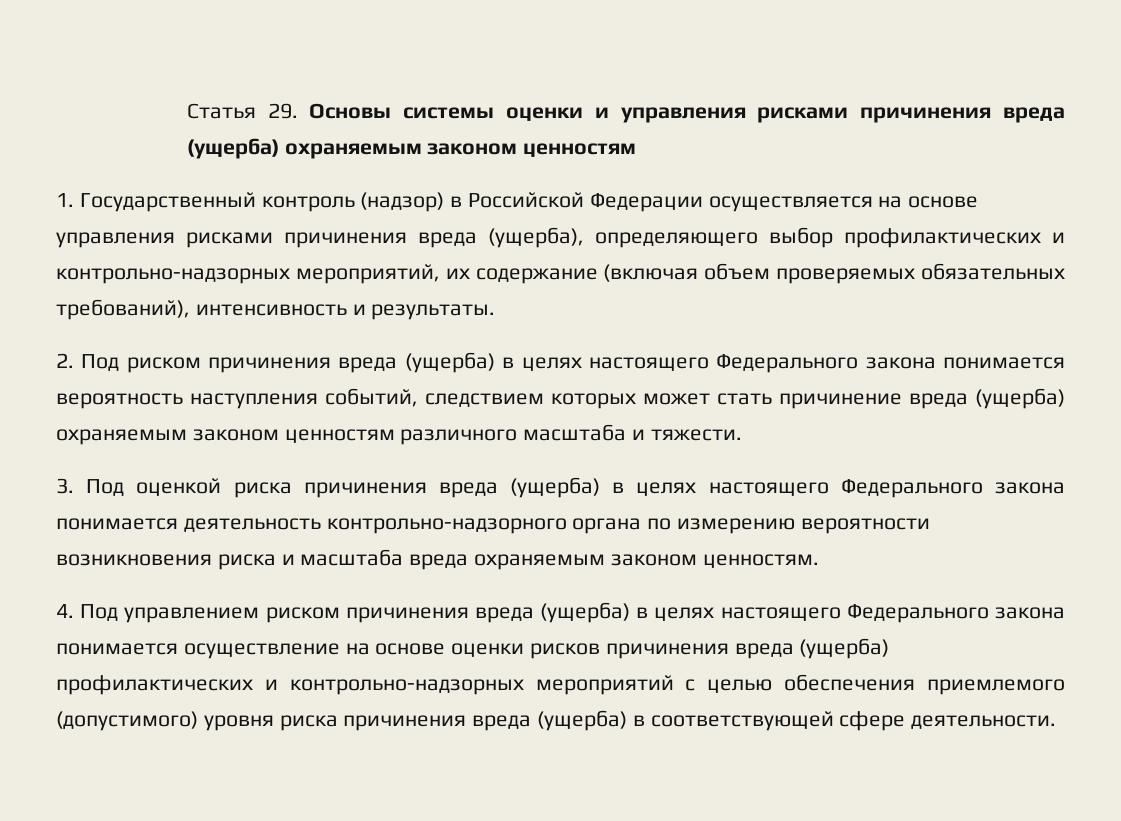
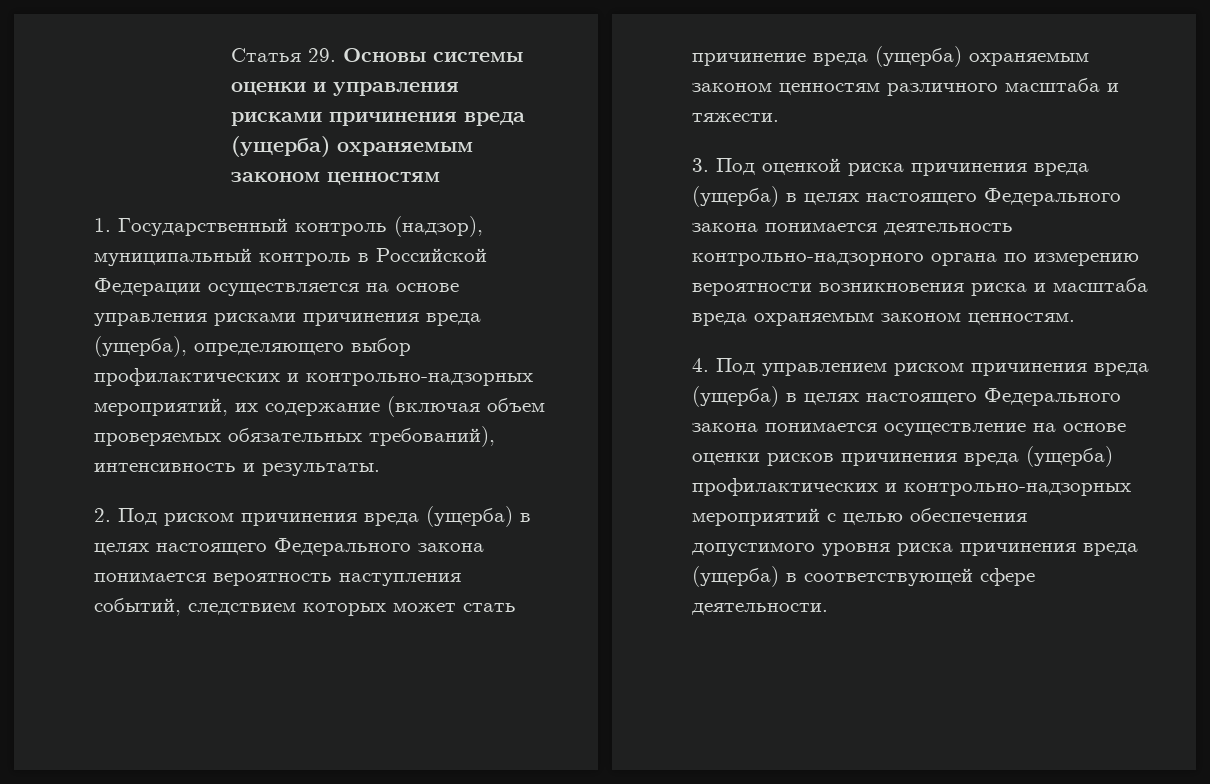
[360,192,445,212] (надзор) -> [394,216,483,237] [94,248,351,266] (надзор), муниципальный контроль
[927,679,1065,695] [56,711,198,731] приемлемого (допустимого) -> [692,543,815,556] допустимого

